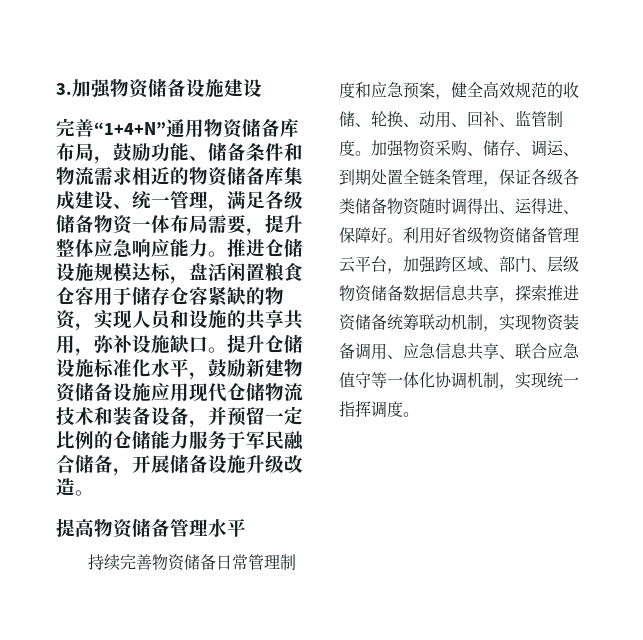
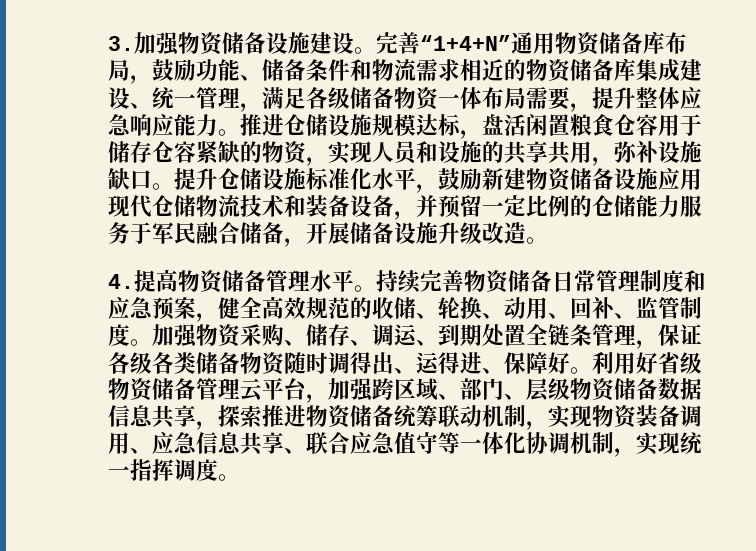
(262, 88) // -> [354,47,376,54] 。
(94, 493) none -> [108,274,134,289] 4.
(246, 528) // -> [354,285,376,292] 。
(579, 293) none -> [306,405,328,427] 物

